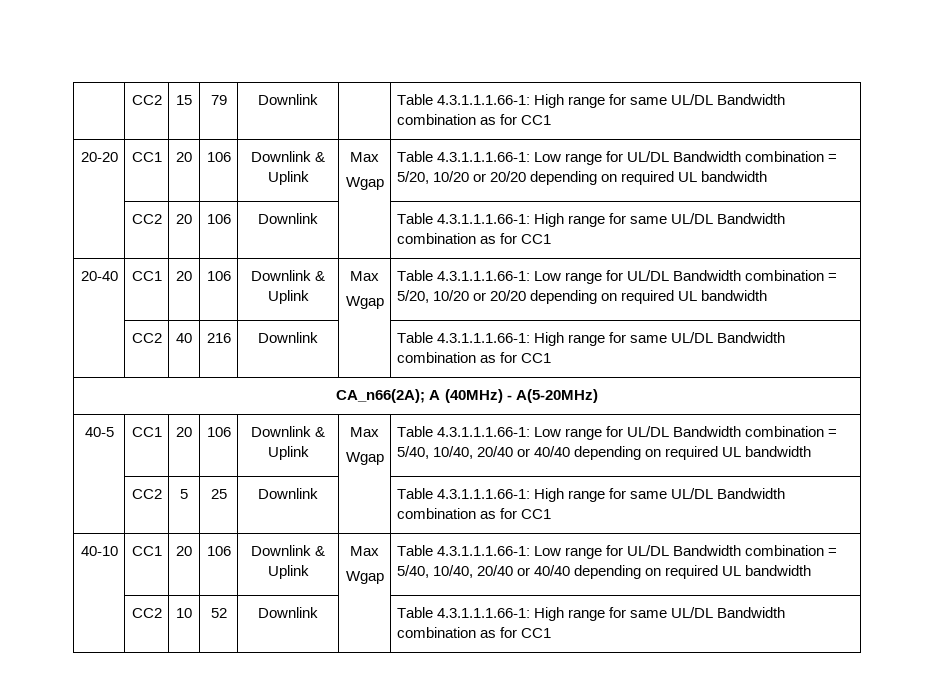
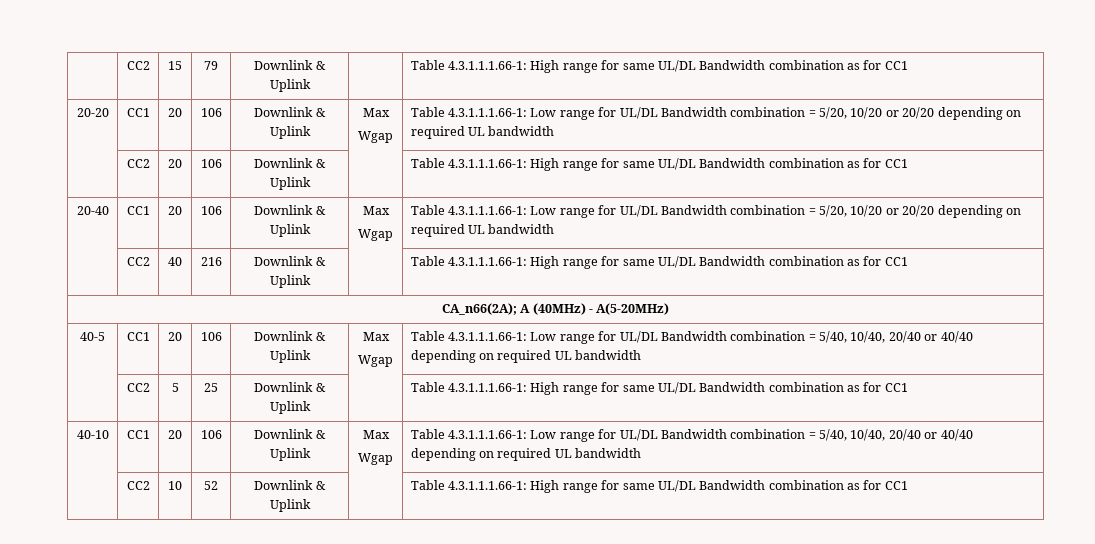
(318, 99) none -> [315,61,326,70] [269,79,311,92] & Uplink
(318, 218) none -> [315,159,326,168] [269,177,311,190] & Uplink
(318, 337) none -> [315,257,326,266] [269,275,311,288] & Uplink
(318, 493) none -> [315,383,326,392] [269,401,311,414] & Uplink
(318, 612) none -> [315,481,326,490] [269,499,311,512] & Uplink

